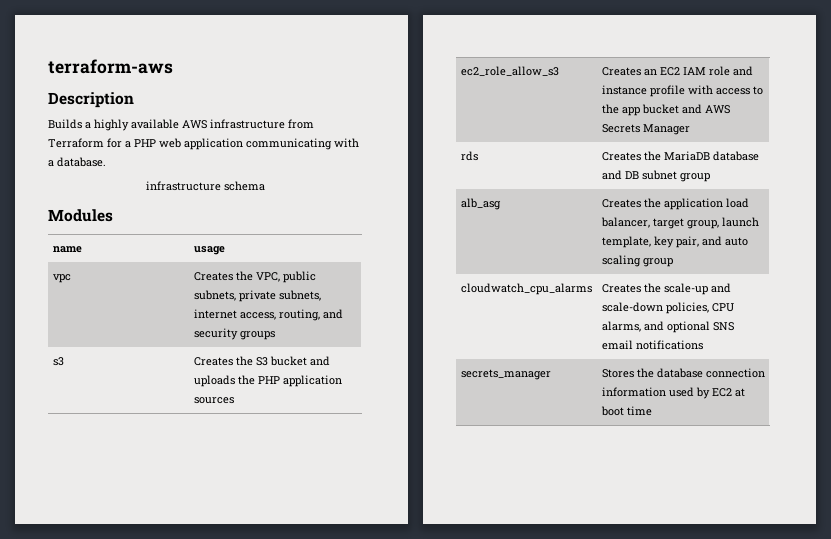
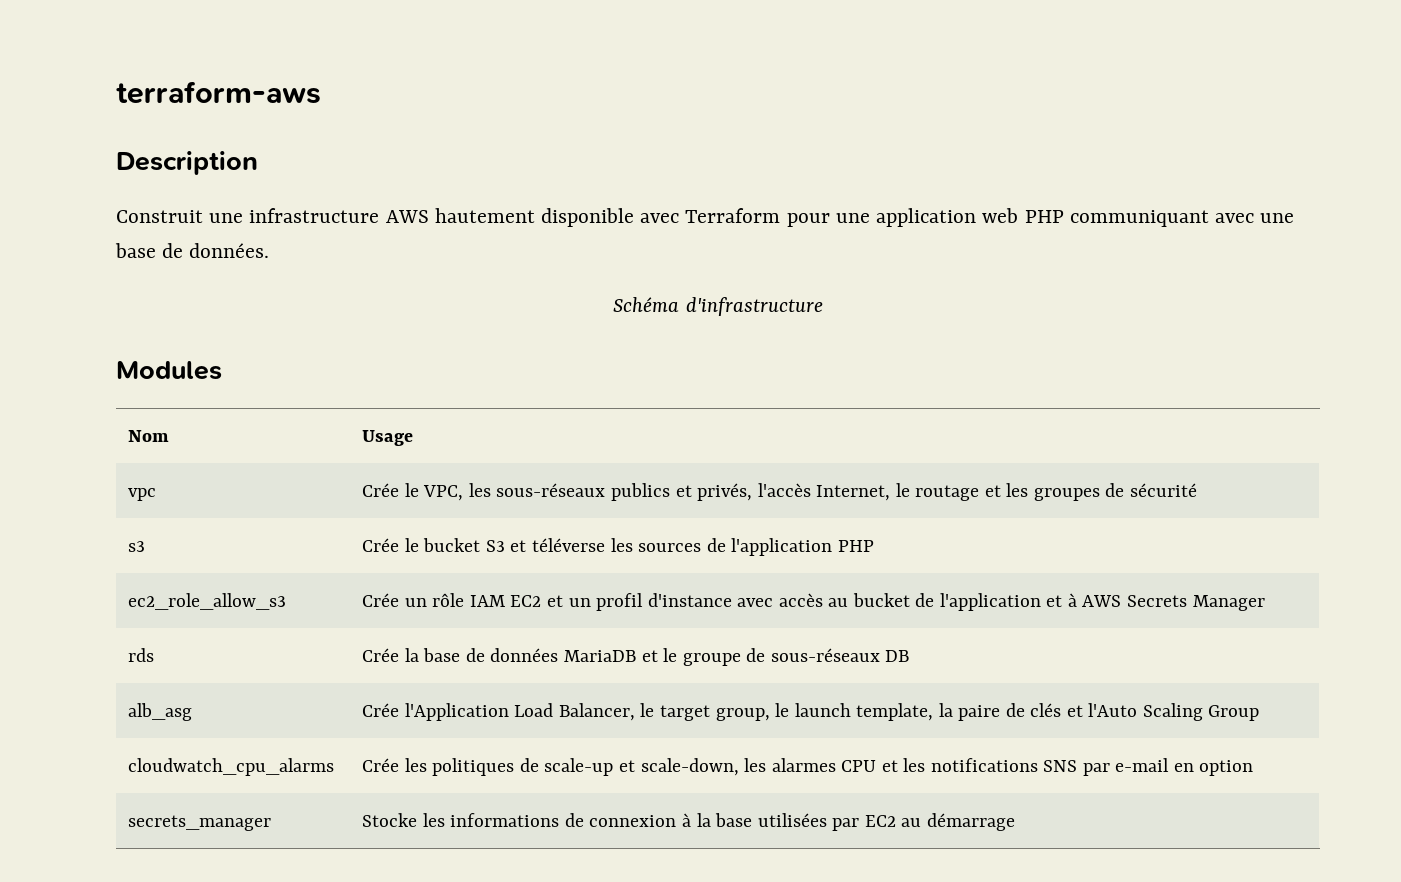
[48,119,314,131] [48,138,359,150] [48,157,106,167] [145,181,265,191] Builds a highly available AWS infrastructure from Terraform for a PHP web application communicating with a database. // infrastructure schema -> [116,208,1295,227] [115,243,270,258] [613,297,823,316] Construit une infrastructure AWS hautement disponible avec Terraform pour une application web PHP communiquant avec une base de données. // Schéma d'infrastructure
[52,246,82,253] [193,246,225,255] name | usage -> [128,430,170,442] [362,430,414,446] Nom | Usage
[193,271,316,283] [193,290,321,302] [193,309,343,321] [193,328,275,340] [52,357,64,366] [193,356,330,366] [193,375,342,387] [193,397,234,404] Creates the VPC, public subnets, private subnets, internet access, routing, and security groups // s3 | Creates the S3 bucket and uploads the PHP application sources -> [362,483,1197,501] [128,541,146,552] [362,538,874,556] Crée le VPC, les sous-réseaux publics et privés, l'accès Internet, le routage et les groupes de sécurité // s3 | Crée le bucket S3 et téléverse les sources de l'application PHP
[601,66,753,76] [601,85,763,97] [601,104,730,116] [601,124,690,135] [460,151,478,161] [601,151,759,161] [601,170,622,180] Creates an EC2 IAM role and instance profile with access to the app bucket and AWS Secrets Manager // rds | Creates the MariaDB database and -> [362,593,1265,611] [128,648,155,662] [362,648,880,666] Crée un rôle IAM EC2 et un profil d'instance avec accès au bucket de l'application et à AWS Secrets Manager // rds | Crée la base de données MariaDB et le groupe de sous-réseaux
[641,170,710,182] subnet group -> (910, 656) none
[601,198,749,210] [600,217,650,228] Creates the application load balancer, -> [362,703,655,721] Crée l'Application Load Balancer, le
(719, 224) none -> [775,703,790,717] le
[653,236,748,248] [601,255,673,267] [460,283,592,295] [601,283,731,295] [601,302,734,314] [601,321,734,333] [601,340,703,350] [460,369,551,380] [601,368,765,378] [601,387,745,399] [600,406,652,416] key pair, and auto scaling group // cloudwatch_cpu_alarms | Creates the scale-up and scale-down policies, CPU alarms, and optional SNS email notifications // secrets_manager | Stores the database connection information used by EC2 at boot time -> [938,703,1260,721] [128,758,335,776] [362,758,1254,776] [128,815,272,831] [362,813,1015,831] la paire de clés et l'Auto Scaling Group // cloudwatch_cpu_alarms | Crée les politiques de scale-up et scale-down, les alarmes CPU et les notifications SNS par e-mail en option // secrets_manager | Stocke les informations de connexion à la base utilisées par EC2 au démarrage

